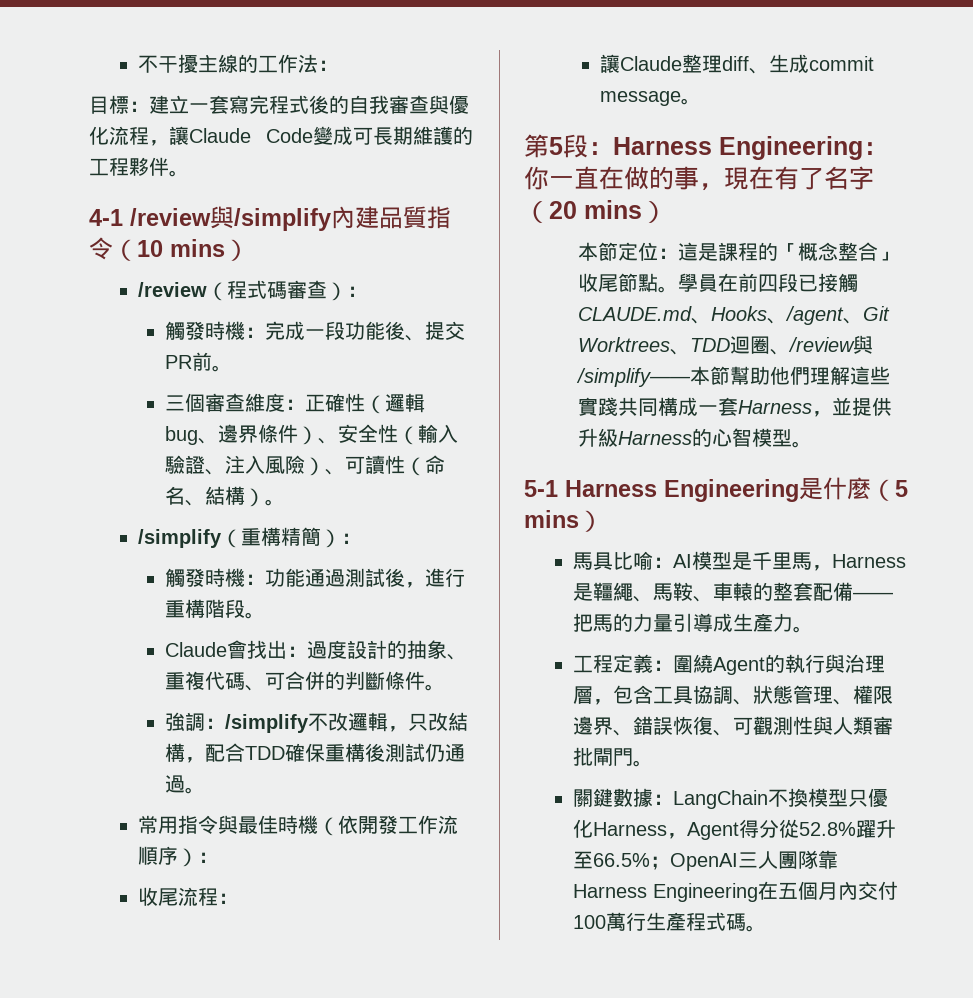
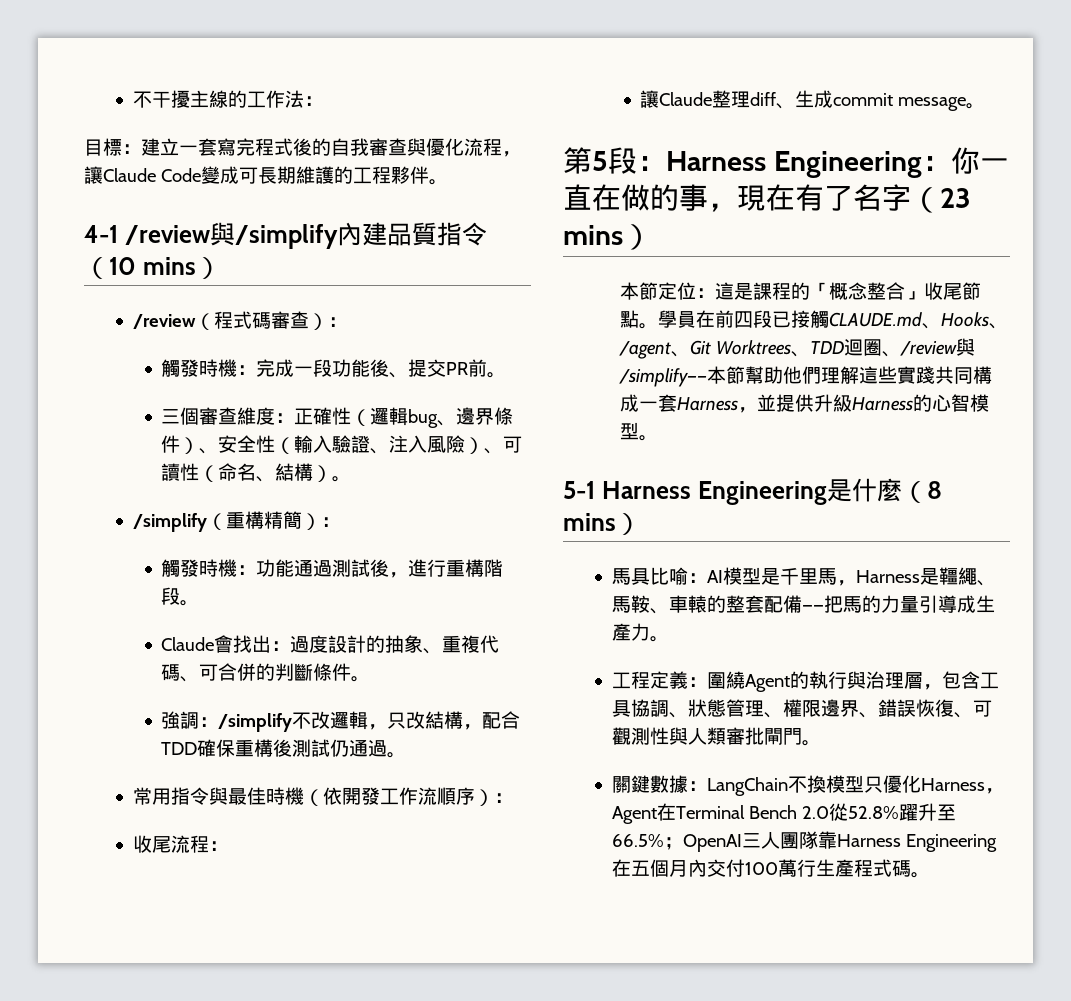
[549,201,577,219] 20 -> [940,188,971,208] 23
[895,480,908,497] 5 -> [926,481,942,499] 8
[739,819,780,838] 得分 -> [656,803,829,821] 在Terminal Bench 2.0

